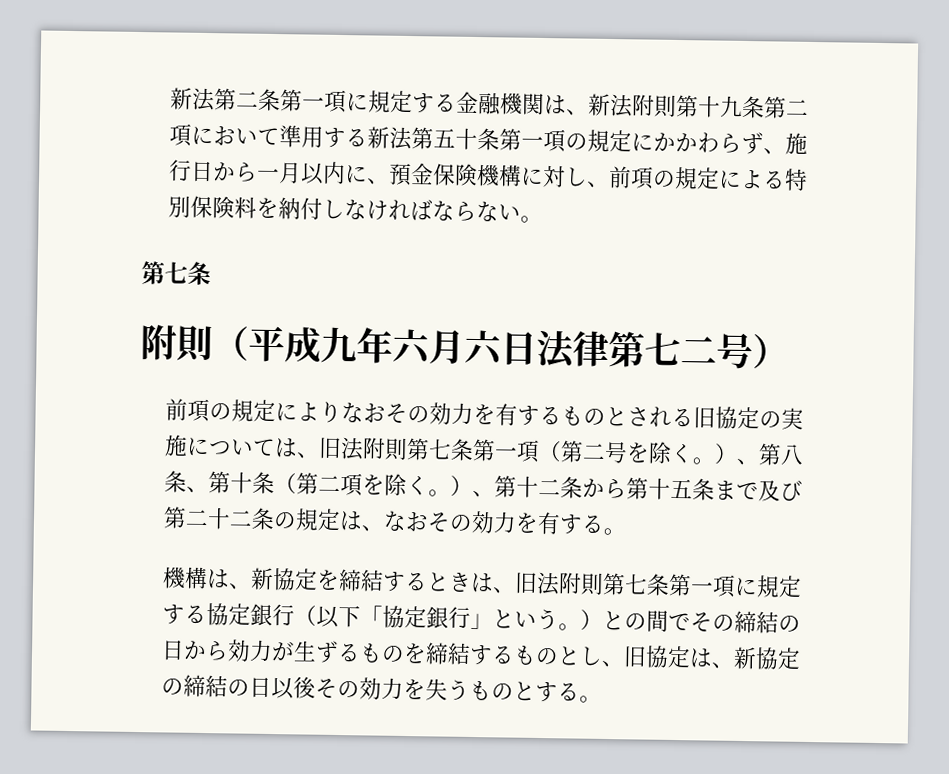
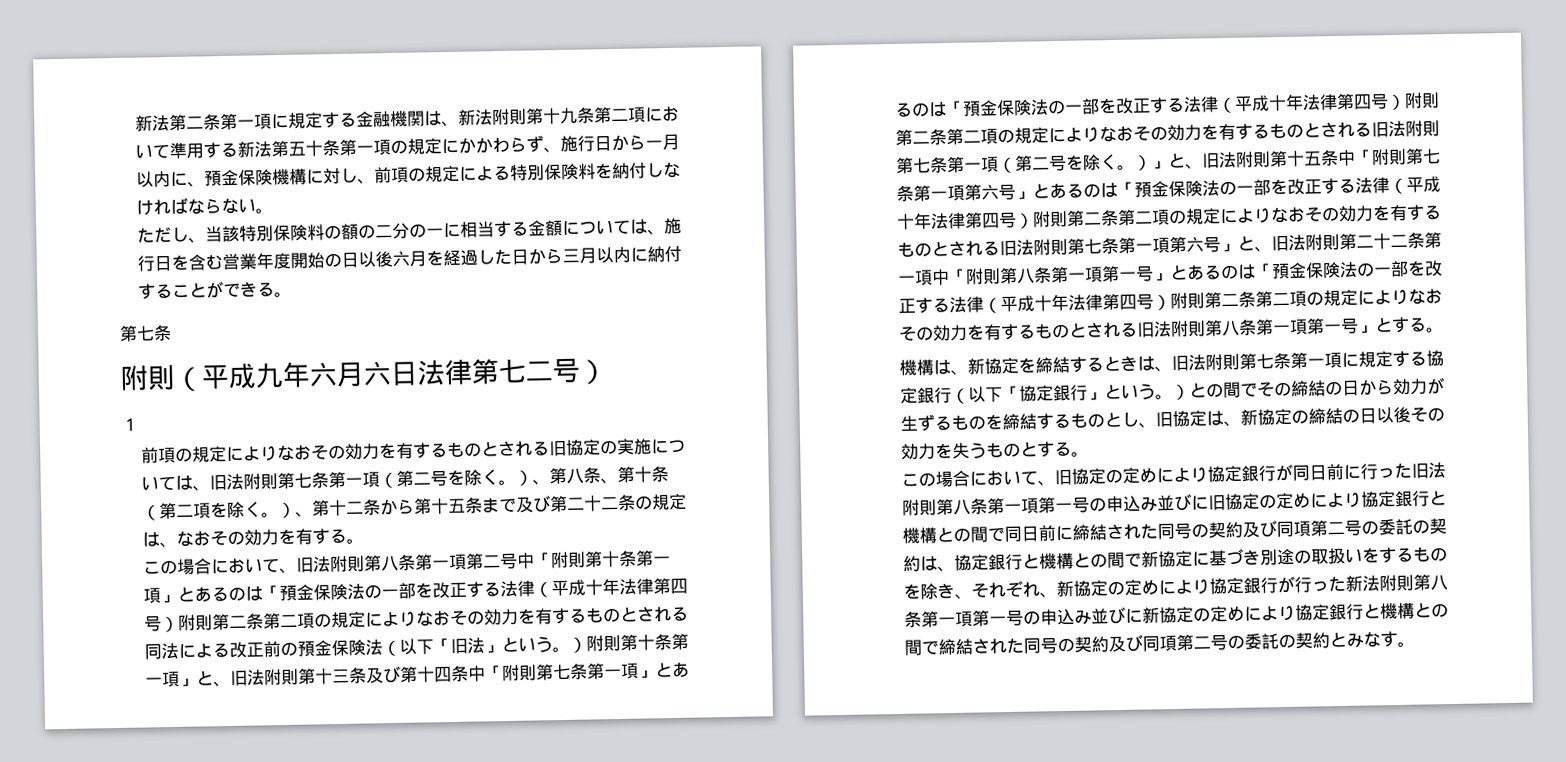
(544, 219) none -> [136,217,682,243] [136,245,682,272] [137,281,292,300] // ただし、当該特別保険料の額の二分の一に相当する金額については、施行日を含む営業年度開始の日以後六月を経過した日から三月以内に納付することができる。
(789, 351) none -> [121,417,139,431] // １
(627, 531) none -> [142,550,671,575] [142,577,688,604] [143,606,689,633] [143,633,689,660] [144,661,690,688] [894,92,1440,117] [894,120,1440,146] [895,148,1441,174] [895,176,1441,202] [896,204,1442,230] [896,232,1442,257] [897,260,1443,286] [897,288,1443,314] [898,316,1444,342] // この場合において、旧法附則第八条第一項第二号中「附則第十条第一項」とあるのは「預金保険法の一部を改正する法律（平成十年法律第四号）附則第二条第二項の規定によりなおその効力を有するものとされる同法による改正前の預金保険法（以下「旧法」という。）附則第十条第一項」と、旧法附則第十三条及び第十四条中「附則第七条第一項」とあるのは「預金保険法の一部を改正する法律（平成十年法律第四号）附則第二条第二項の規定によりなおその効力を有するものとされる旧法附則第七条第一項（第二号を除く。）」と、旧法附則第十五条中「附則第七条第一項第六号」とあるのは「預金保険法の一部を改正する法律（平成十年法律第四号）附則第二条第二項の規定によりなおその効力を有するものとされる旧法附則第七条第一項第六号」と、旧法附則第二十二条第一項中「附則第八条第一項第一号」とあるのは「預金保険法の一部を改正する法律（平成十年法律第四号）附則第二条第二項の規定によりなおその効力を有するものとされる旧法附則第八条第一項第一号」とする。
(603, 699) none -> [900,462,1446,488] [901,490,1447,516] [901,518,1447,544] [902,546,1448,572] [902,574,1448,600] [903,602,1449,628] [903,630,1415,656] // この場合において、旧協定の定めにより協定銀行が同日前に行った旧法附則第八条第一項第一号の申込み並びに旧協定の定めにより協定銀行と機構との間で同日前に締結された同号の契約及び同項第二号の委託の契約は、協定銀行と機構との間で新協定に基づき別途の取扱いをするものを除き、それぞれ、新協定の定めにより協定銀行が行った新法附則第八条第一項第一号の申込み並びに新協定の定めにより協定銀行と機構との間で締結された同号の契約及び同項第二号の委託の契約とみなす。

